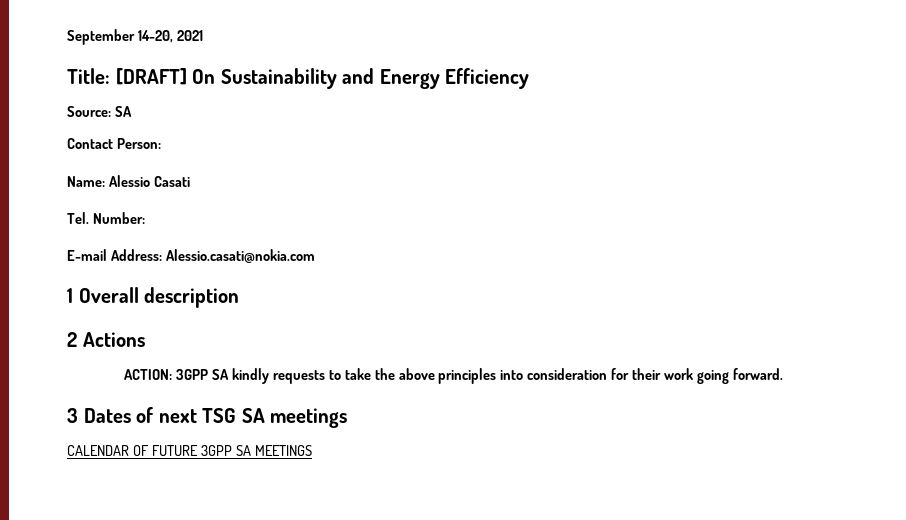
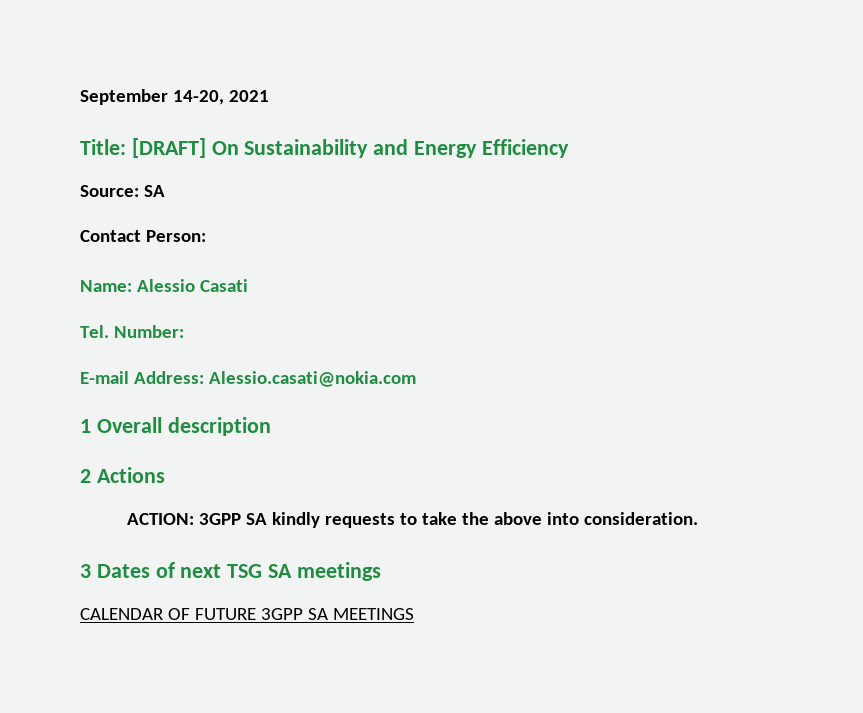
[438,368,783,384] principles into consideration for their work going forward. -> [547,512,699,525] into consideration.

